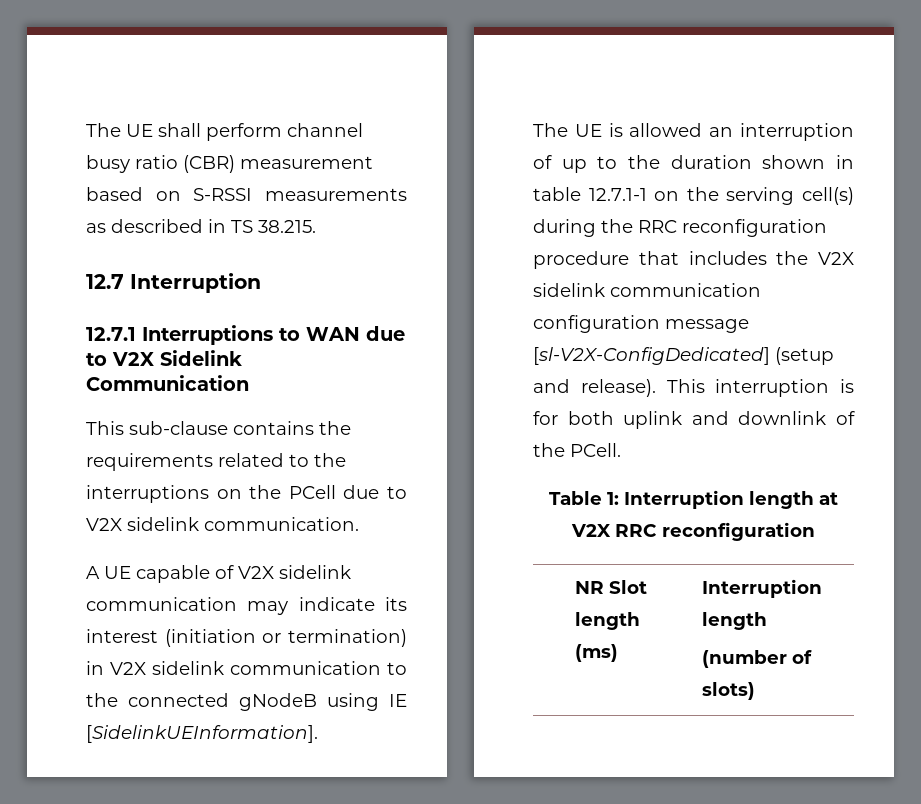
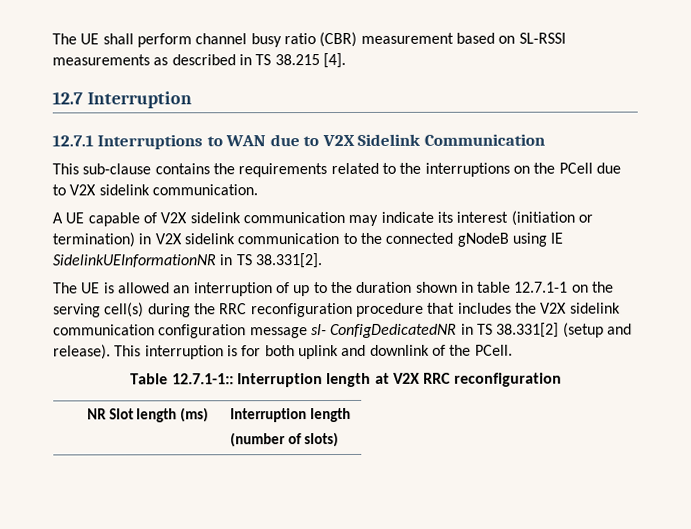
[193,188,253,201] S-RSSI -> [518,32,566,44] SL-RSSI
[258,220,316,233] 38.215. -> [274,52,346,69] 38.215 [4].
[86,725,318,743] [SidelinkUEInformation]. -> [52,253,323,269] SidelinkUEInformationNR in TS 38.331[2].
[533,347,770,365] [sl-V2X-ConfigDedicated] -> [310,322,560,339] sl- ConfigDedicatedNR in TS 38.331[2]
[607,492,619,505] 1: -> [171,373,234,385] 12.7.1-1::

